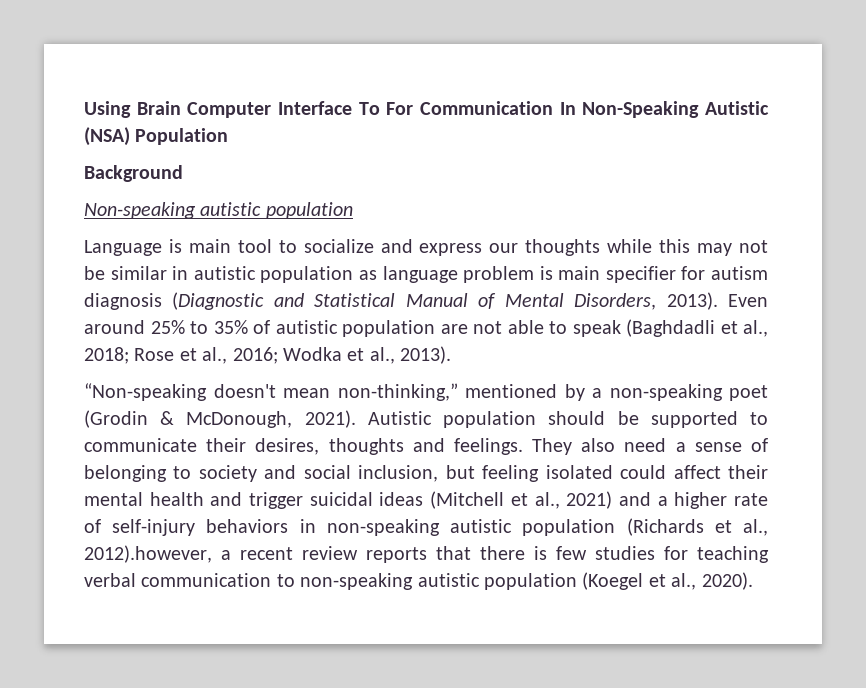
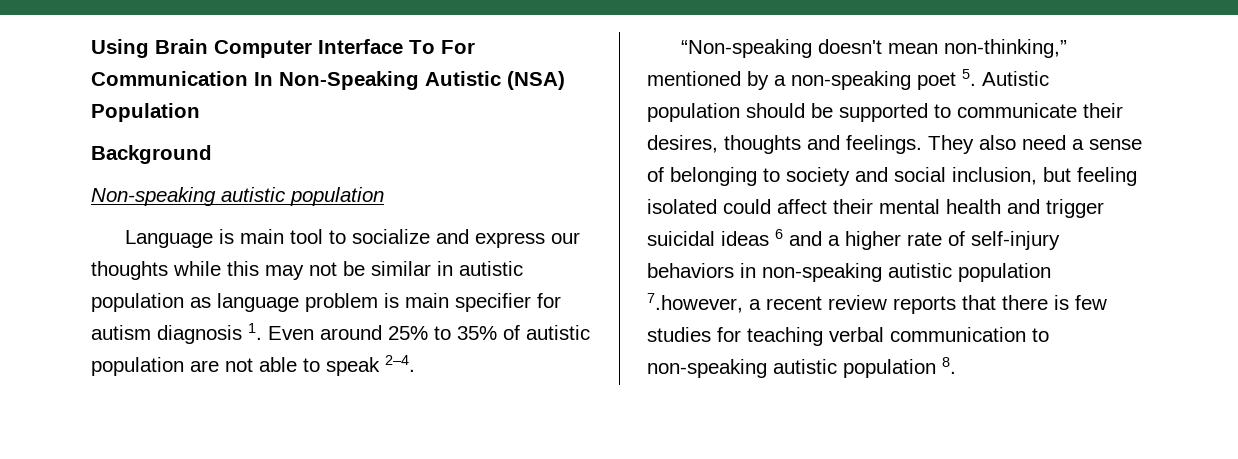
[172,292,718,310] (Diagnostic and Statistical Manual of Mental Disorders, 2013). -> [248,323,262,340] 1.
[626,319,768,337] [84,346,452,364] (Baghdadli et al., 2018; Rose et al., 2016; Wodka et al., 2013). -> [385,355,415,372] 2–4.
[84,410,356,428] (Grodin & McDonough, 2021). -> [962,69,976,86] 5.
[430,491,613,509] (Mitchell et al., 2021) -> [775,229,783,239] 6
[626,518,768,536] [84,545,212,563] (Richards et al., 2012).however, -> [647,293,743,313] 7.however,
[582,572,753,590] (Koegel et al., 2020). -> [942,357,956,374] 8.

